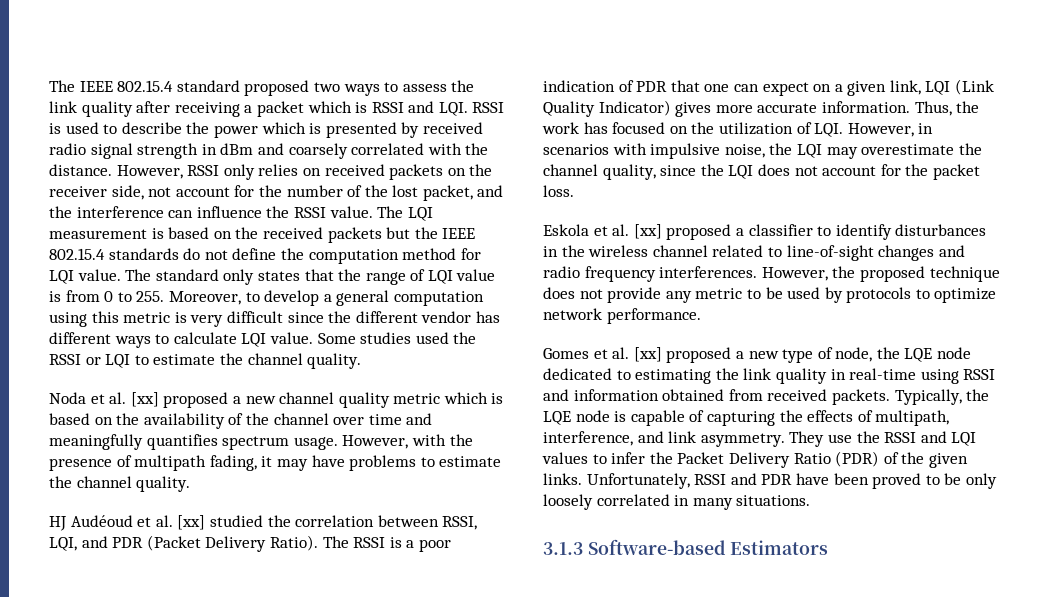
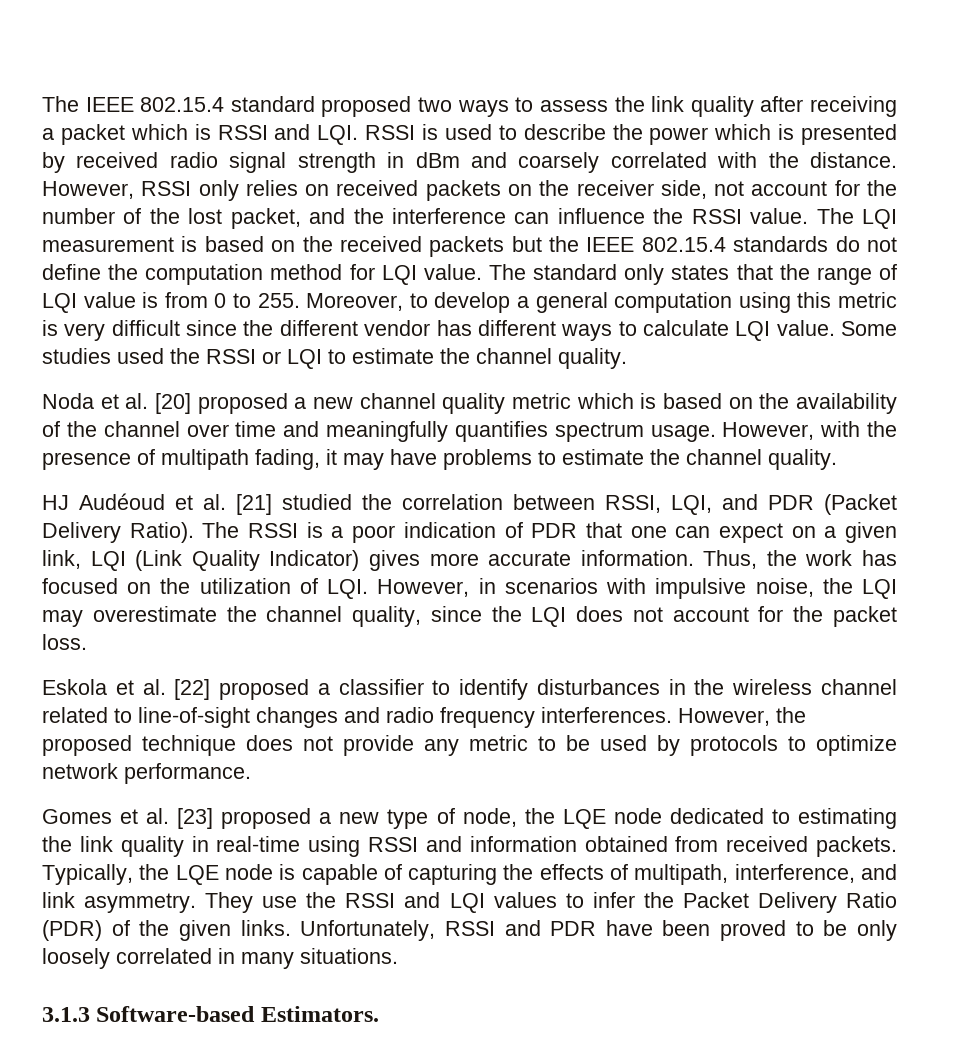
[130,392,159,407] [xx] -> [155,393,191,414] [20]
[177,515,206,530] [xx] -> [236,494,272,515] [21]
[633,224,662,239] [xx] -> [174,679,211,700] [22]
[633,347,662,362] [xx] -> [177,808,214,829] [23]
[730,540,829,555] Estimators -> [260,1006,379,1022] Estimators.

